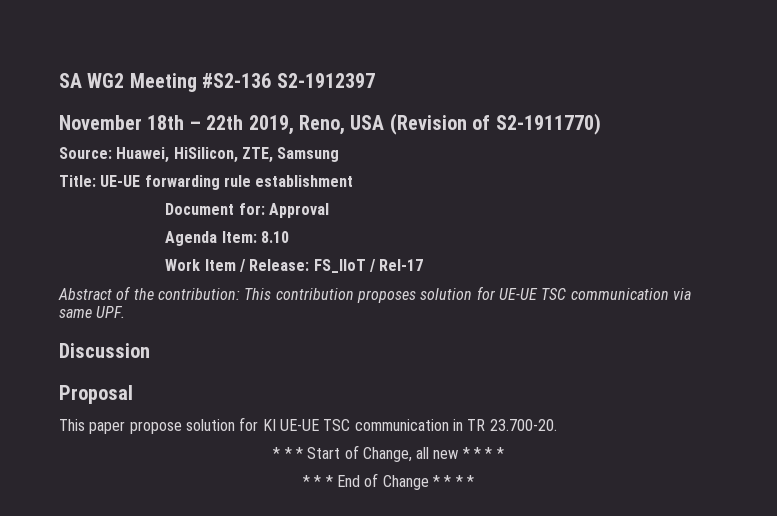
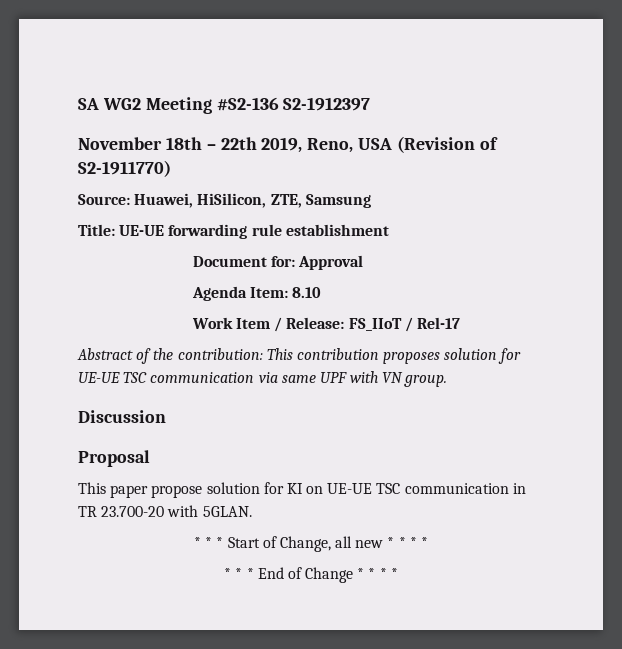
[96,306,126,318] UPF. -> [319,371,448,387] UPF with VN group.
(276, 425) none -> [306,486,324,494] on
[489,419,557,431] 23.700-20. -> [101,505,252,517] 23.700-20 with 5GLAN.

